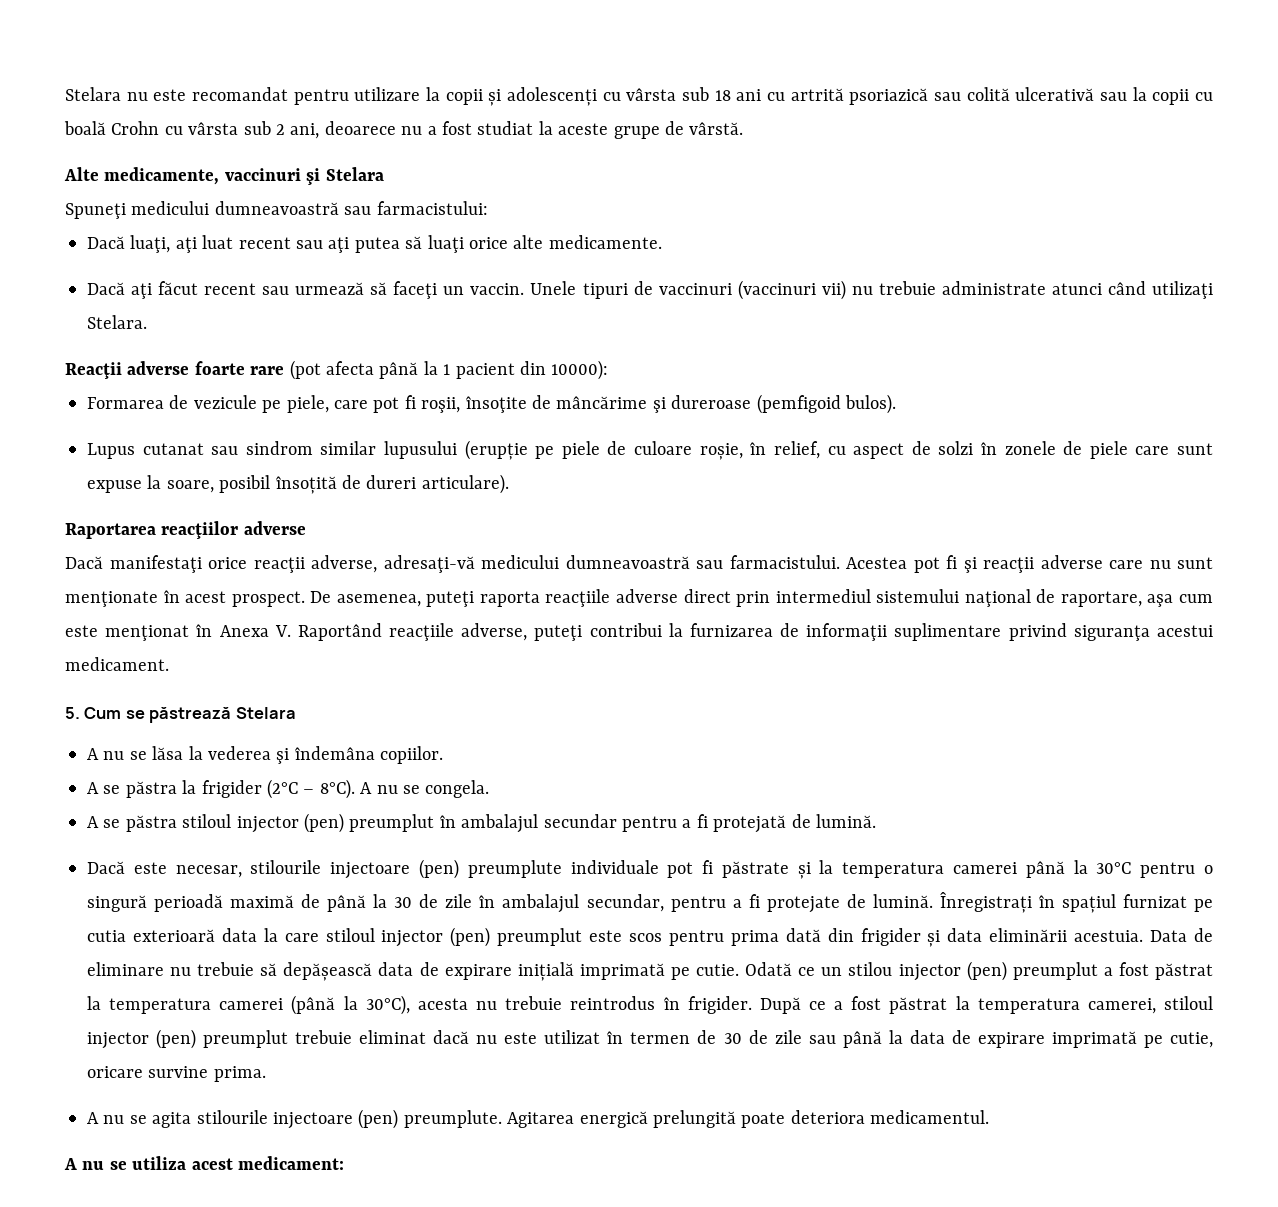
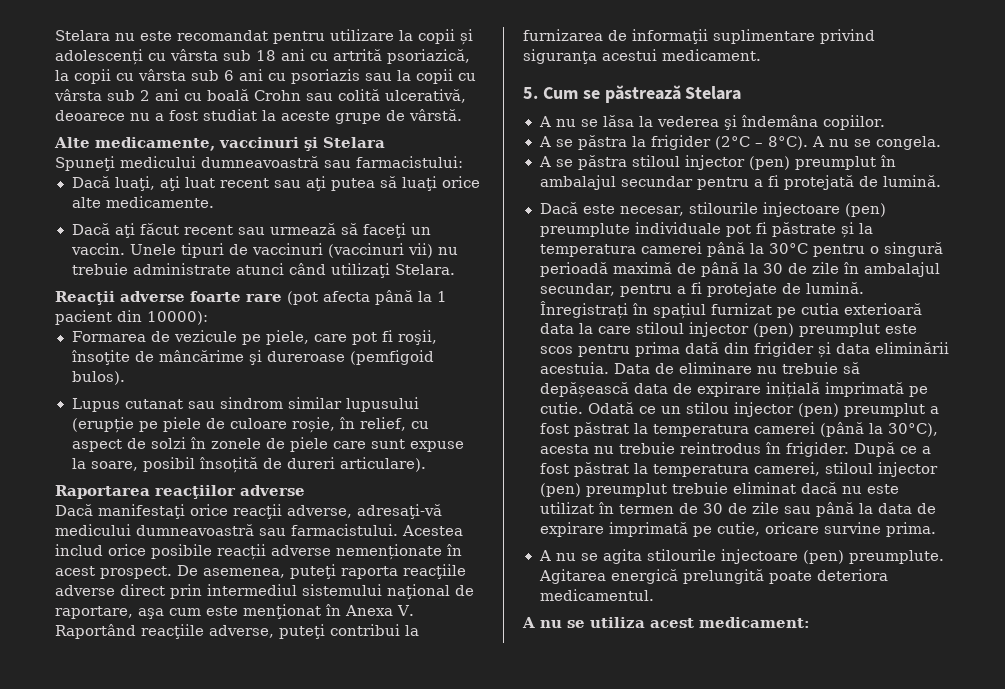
[849,87,1213,105] [64,121,320,139] psoriazică sau colită ulcerativă sau la copii cu boală Crohn cu vârsta sub 2 ani, -> [387,49,470,64] [55,69,476,84] [54,89,466,103] psoriazică, la copii cu vârsta sub 6 ani cu psoriazis sau la copii cu vârsta sub 2 ani cu boală Crohn sau colită ulcerativă,
[913,555,1213,573] [65,591,158,607] pot fi şi reacţii adverse care nu sunt menţionate -> [55,544,442,560] includ orice posibile reacții adverse nemenționate

